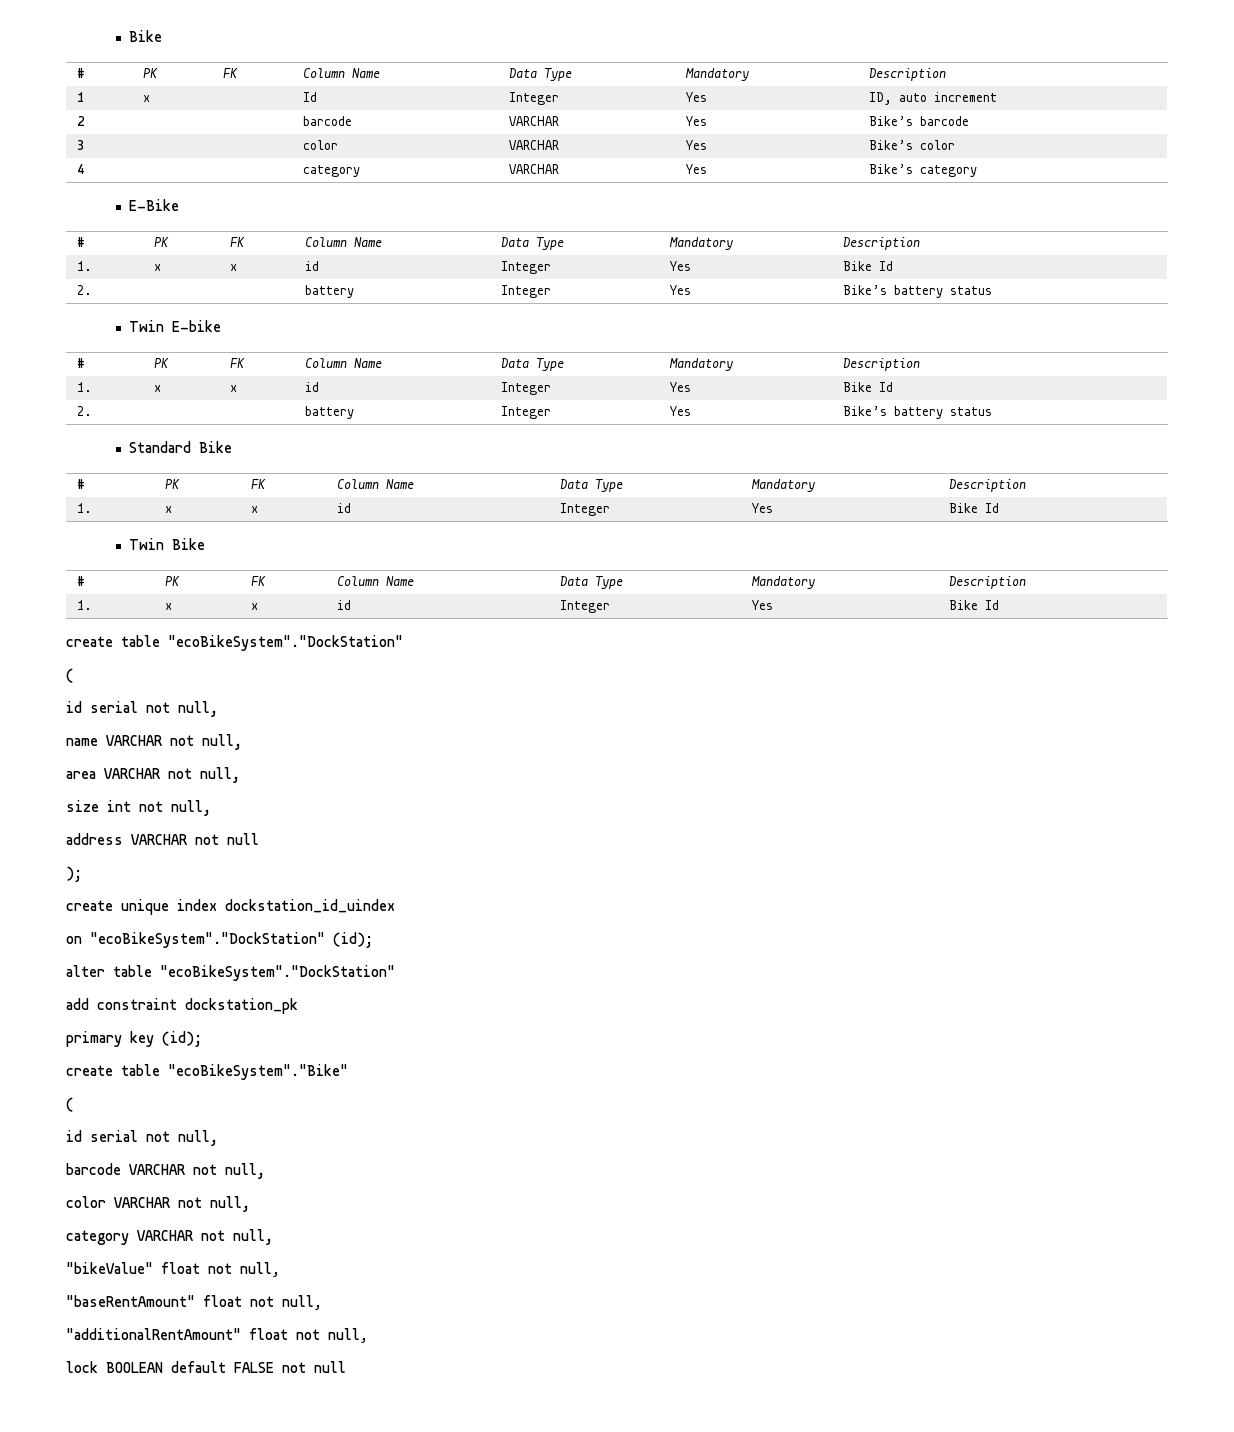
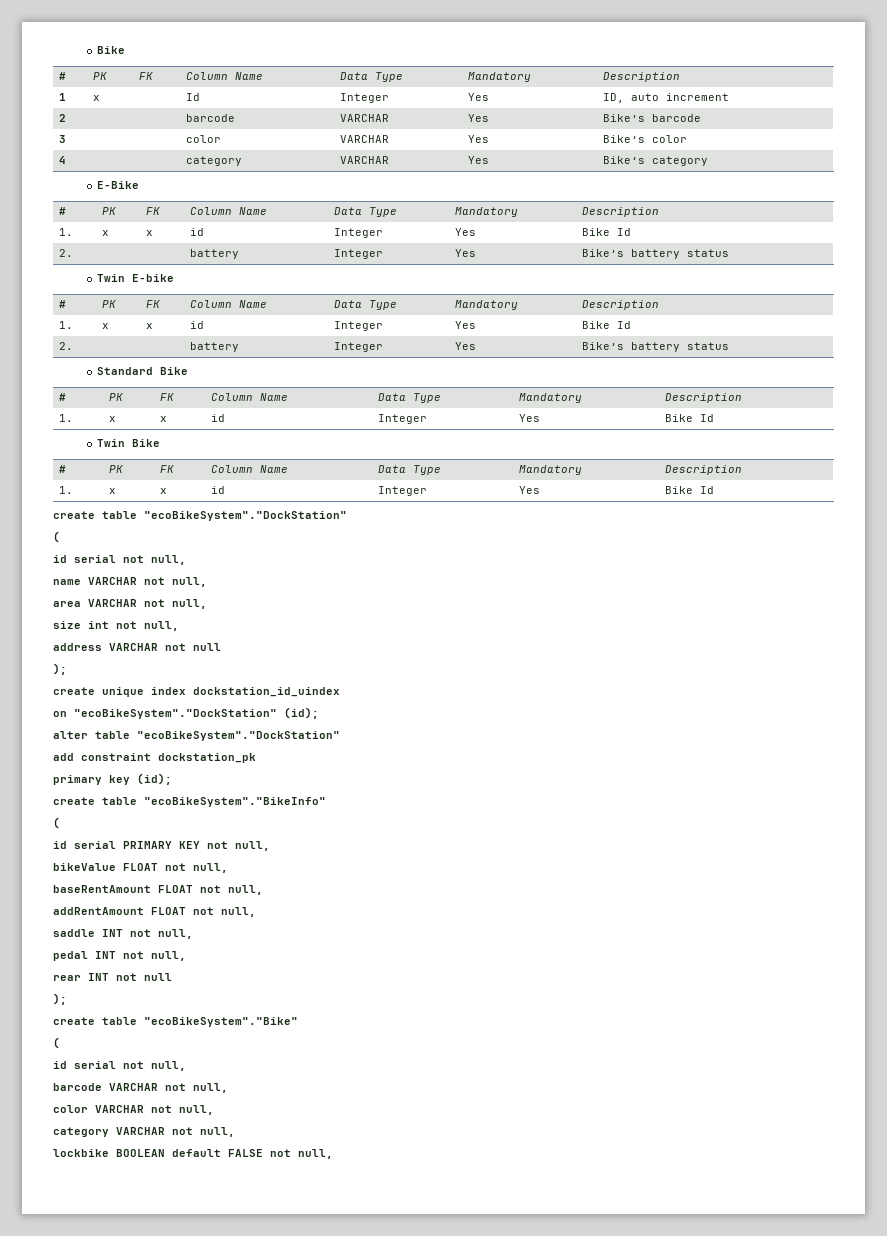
(202, 1039) none -> [53,797,326,807] [53,817,60,829] [53,841,270,851] [53,863,228,873] [53,885,263,895] [53,907,256,917] [53,929,193,939] [53,951,186,961] [53,973,172,981] [53,993,67,1005] // create table "ecoBikeSystem"."BikeInfo" // ( // id serial PRIMARY KEY not null, // bikeValue FLOAT not null, // baseRentAmount FLOAT not null, // addRentAmount FLOAT not null, // saddle INT not null, // pedal INT not null, // rear INT not null // );
[66,1262,280,1277] [66,1295,322,1310] [66,1328,368,1343] [66,1361,98,1373] "bikeValue" float not null, // "baseRentAmount" float not null, // "additionalRentAmount" float not null, // lock -> [53,1149,109,1157] lockbike
[314,1361,346,1373] null -> [298,1149,333,1159] null,

